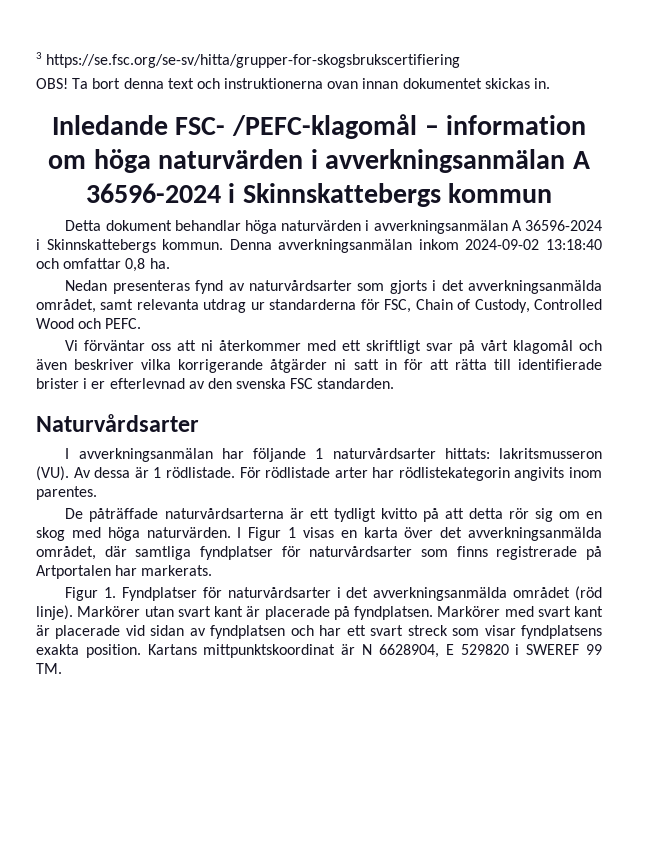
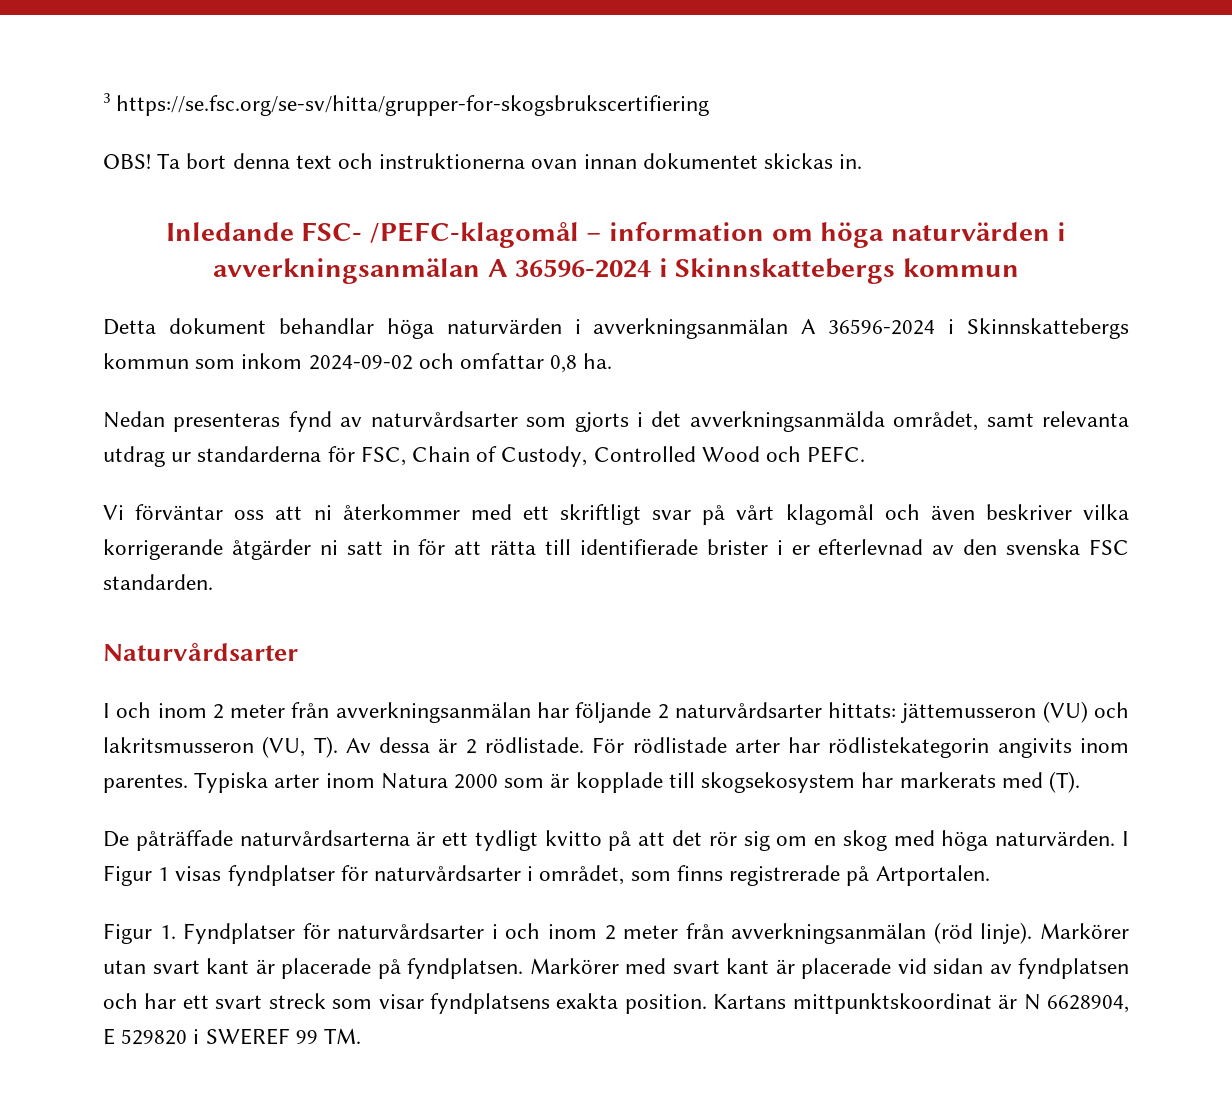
[162,239,413,253] kommun. Denna avverkningsanmälan -> [103,353,236,369] kommun som
[545,239,602,250] 13:18:40 -> (413, 362) none
(70, 453) none -> [116,702,330,719] och inom 2 meter från
[315,448,324,459] 1 -> [657,704,669,719] 2
[499,448,603,459] [36,466,69,481] lakritsmusseron (VU). -> [901,701,1130,723] [103,736,338,758] jättemusseron (VU) och lakritsmusseron (VU, T).
[153,467,162,478] 1 -> [465,739,477,754] 2
(97, 493) none -> [194,771,1080,793] Typiska arter inom Natura 2000 som är kopplade till skogsekosystem har markerats med (T).
[468,508,503,519] detta -> [672,830,702,846] det
[340,527,602,541] [36,546,192,560] en karta över det avverkningsanmälda området, där samtliga -> (222, 873) none
(413, 551) none -> [527,865,625,885] i området,
[36,565,213,579] Artportalen har markerats. -> [875,865,990,886] Artportalen.
[346,587,571,601] det avverkningsanmälda området -> [505,923,927,944] och inom 2 meter från avverkningsanmälan

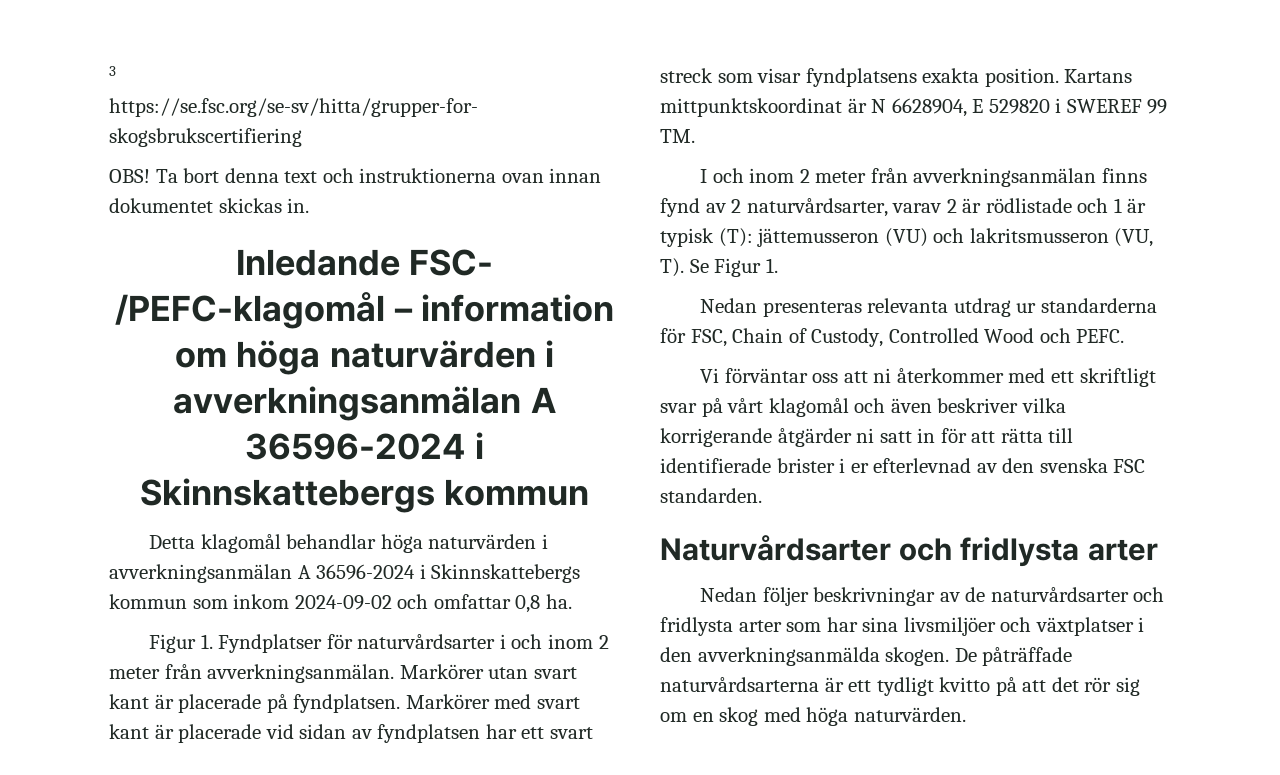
[168,318,266,334] dokument -> [200,534,281,553] klagomål
[103,411,1034,432] Nedan presenteras fynd av naturvårdsarter som gjorts i det avverkningsanmälda området, samt -> [149,634,609,653] [109,664,577,683] [109,694,580,713] [109,724,593,743] [660,68,1133,87] [660,98,1168,117] [660,129,695,143] [700,168,1147,187] [660,198,1147,217] [660,228,1154,247] [660,258,778,277] [700,298,862,317] Figur 1. Fyndplatser för naturvårdsarter i och inom 2 meter från avverkningsanmälan. Markörer utan svart kant är placerade på fyndplatsen. Markörer med svart kant är placerade vid sidan av fyndplatsen har ett svart streck som visar fyndplatsens exakta position. Kartans mittpunktskoordinat är N 6628904, E 529820 i SWEREF 99 TM. // I och inom 2 meter från avverkningsanmälan finns fynd av 2 naturvårdsarter, varav 2 är rödlistade och 1 är typisk (T): jättemusseron (VU) och lakritsmusseron (VU, T). Se Figur 1. // Nedan presenteras
[103,701,1130,723] [103,736,1130,758] [103,771,1080,793] // I och inom 2 meter från avverkningsanmälan har följande 2 naturvårdsarter hittats: jättemusseron (VU) och lakritsmusseron (VU, T). Av dessa är 2 rödlistade. För rödlistade arter har rödlistekategorin angivits inom parentes. Typiska arter inom Natura 2000 som är kopplade till skogsekosystem har markerats med (T). // -> [899,537,1158,567] [700,587,1165,606] [660,617,1145,636] [660,647,950,666] och fridlysta arter // Nedan följer beskrivningar av de naturvårdsarter och fridlysta arter som har sina livsmiljöer och växtplatser i den avverkningsanmälda skogen.
[1122,831,1130,846] [103,865,990,886] [103,922,1129,944] [103,958,1129,979] [103,993,1129,1014] [103,1028,362,1045] I Figur 1 visas fyndplatser för naturvårdsarter i området, som finns registrerade på Artportalen. // Figur 1. Fyndplatser för naturvårdsarter i och inom 2 meter från avverkningsanmälan (röd linje). Markörer utan svart kant är placerade på fyndplatsen. Markörer med svart kant är placerade vid sidan av fyndplatsen och har ett svart streck som visar fyndplatsens exakta position. Kartans mittpunktskoordinat är N 6628904, E 529820 i SWEREF 99 TM. -> (966, 714) none

